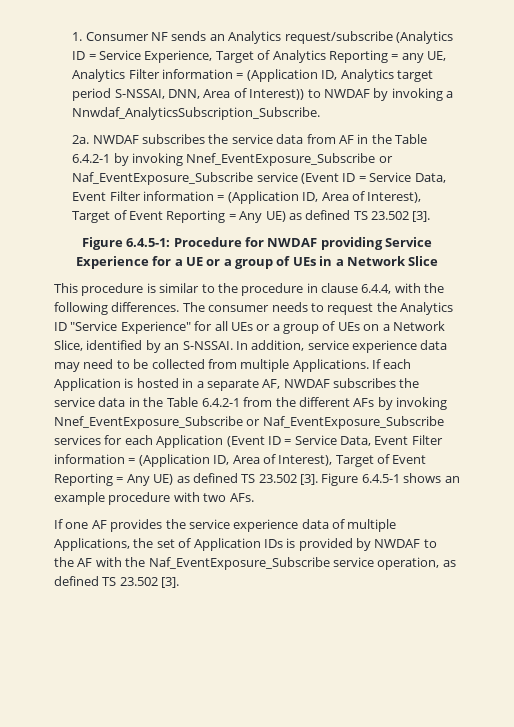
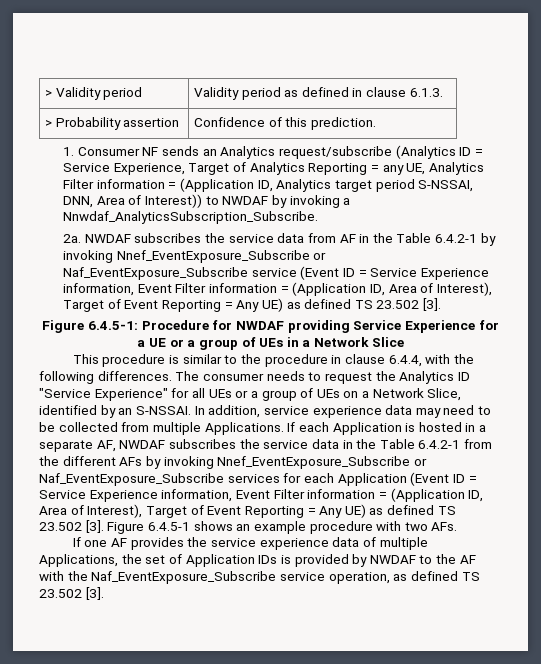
(72, 36) none -> [44,87,143,100] [193,87,443,100] [44,117,180,130] [193,117,376,130] > Validity period | Validity period as defined in clause 6.1.3. // > Probability assertion | Confidence of this prediction. //
[414,173,446,183] Data, -> [420,268,489,280] [63,283,135,296] Experience information,
[340,436,371,446] Data, -> [89,489,233,502] Experience information,

